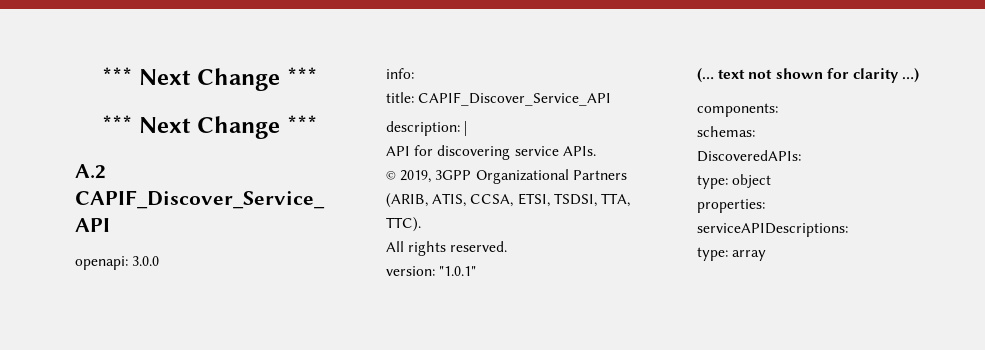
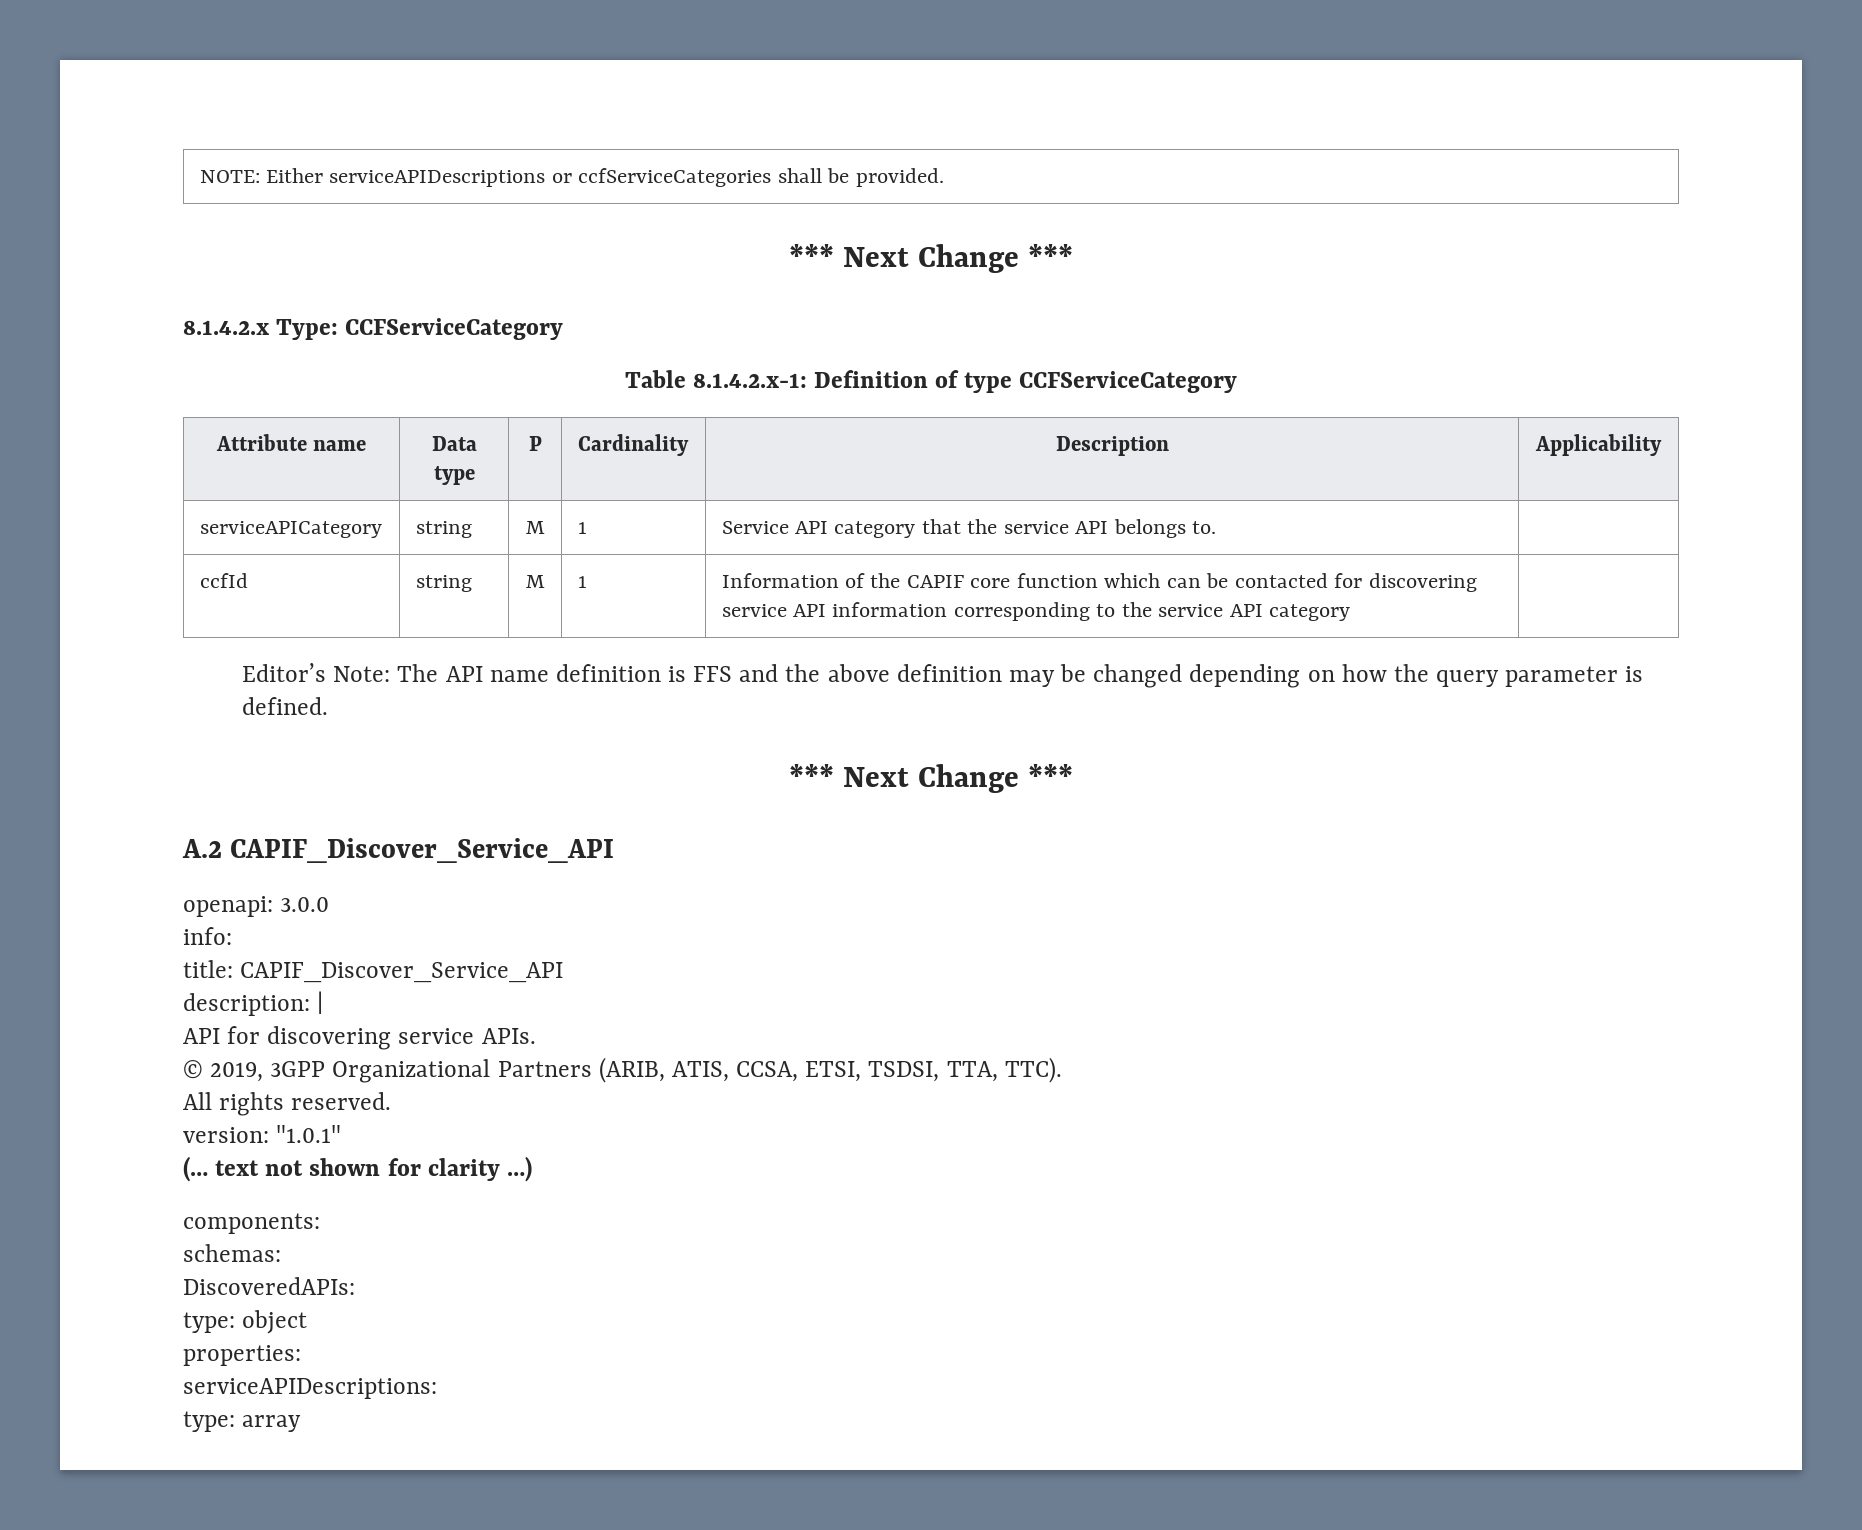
[102,67,317,91] *** Next Change *** -> [199,168,944,187] [788,244,1074,273] [183,318,564,340] [624,370,1238,393] [215,434,367,451] [431,436,477,451] [433,466,475,485] [528,436,542,451] [577,434,689,456] [1055,436,1169,456] [1535,434,1662,456] [199,521,382,538] [415,521,472,538] [525,521,545,534] [577,522,587,534] [721,519,1217,538] [199,573,248,588] [415,575,472,592] [525,575,545,588] [577,576,587,588] [721,573,1477,592] [721,602,1351,621] [242,663,1644,688] [242,697,329,715] NOTE: Either serviceAPIDescriptions or ccfServiceCategories shall be provided. // *** Next Change *** // 8.1.4.2.x Type: CCFServiceCategory // Table 8.1.4.2.x-1: Definition of type CCFServiceCategory // Attribute name | Data type | P | Cardinality | Description | Applicability // serviceAPICategory | string | M | 1 | Service API category that the service API belongs to. | // ccfId | string | M | 1 | Information of the CAPIF core function which can be contacted for discovering service API information corresponding to the service API category | // Editor’s Note: The API name definition is FFS and the above definition may be changed depending on how the query parameter is defined.

